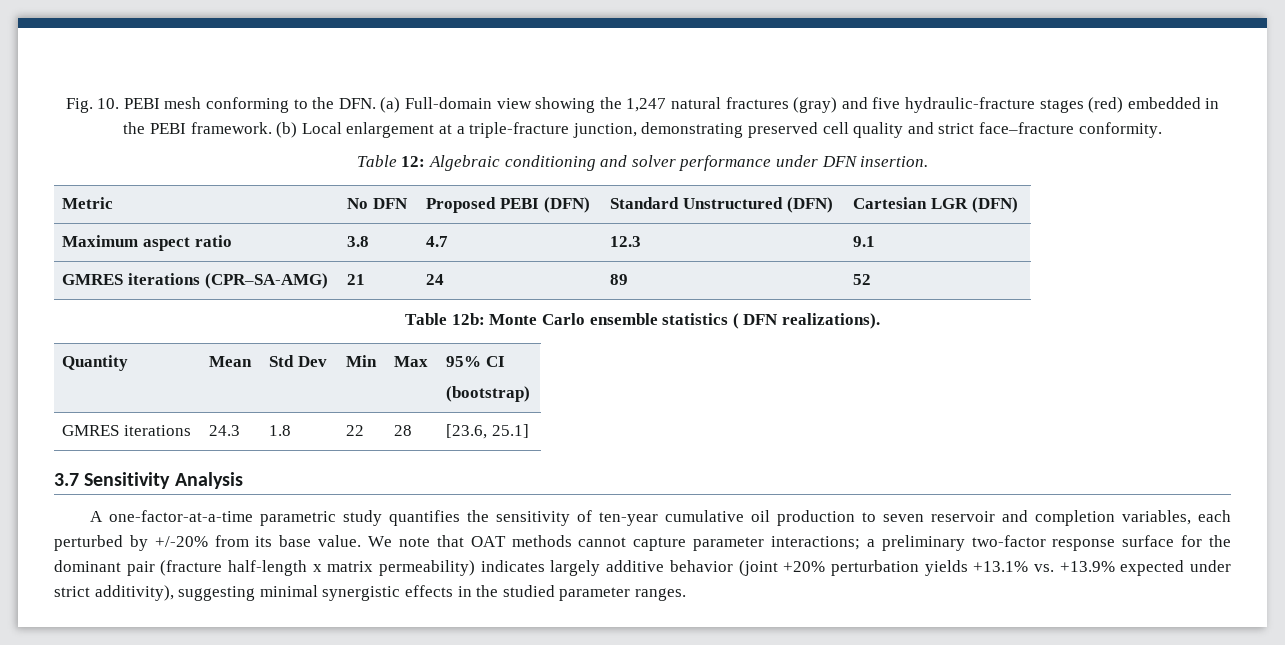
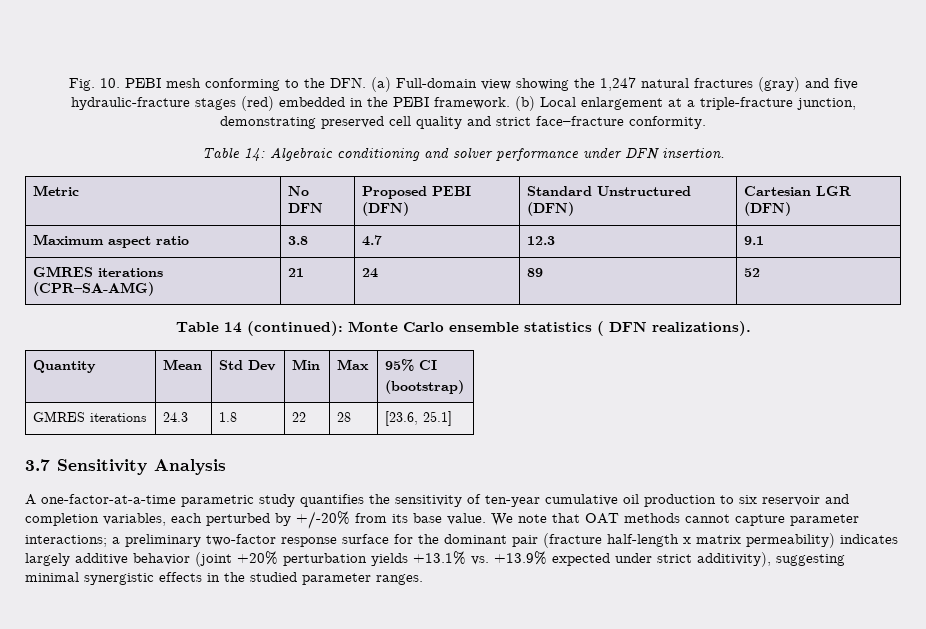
[401,156,426,167] 12: -> [243,148,265,161] 14:
[451,313,485,325] 12b: -> [223,321,343,336] 14 (continued):
[882,514,924,522] seven -> [739,495,757,504] six

